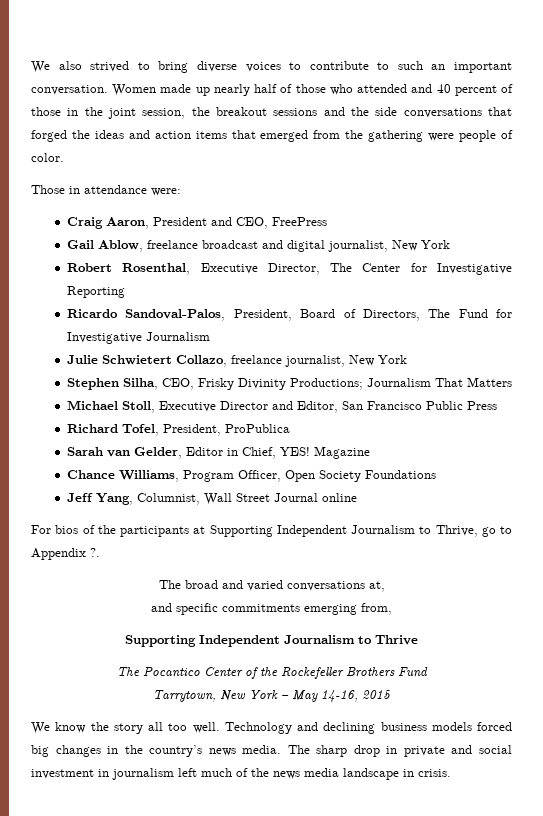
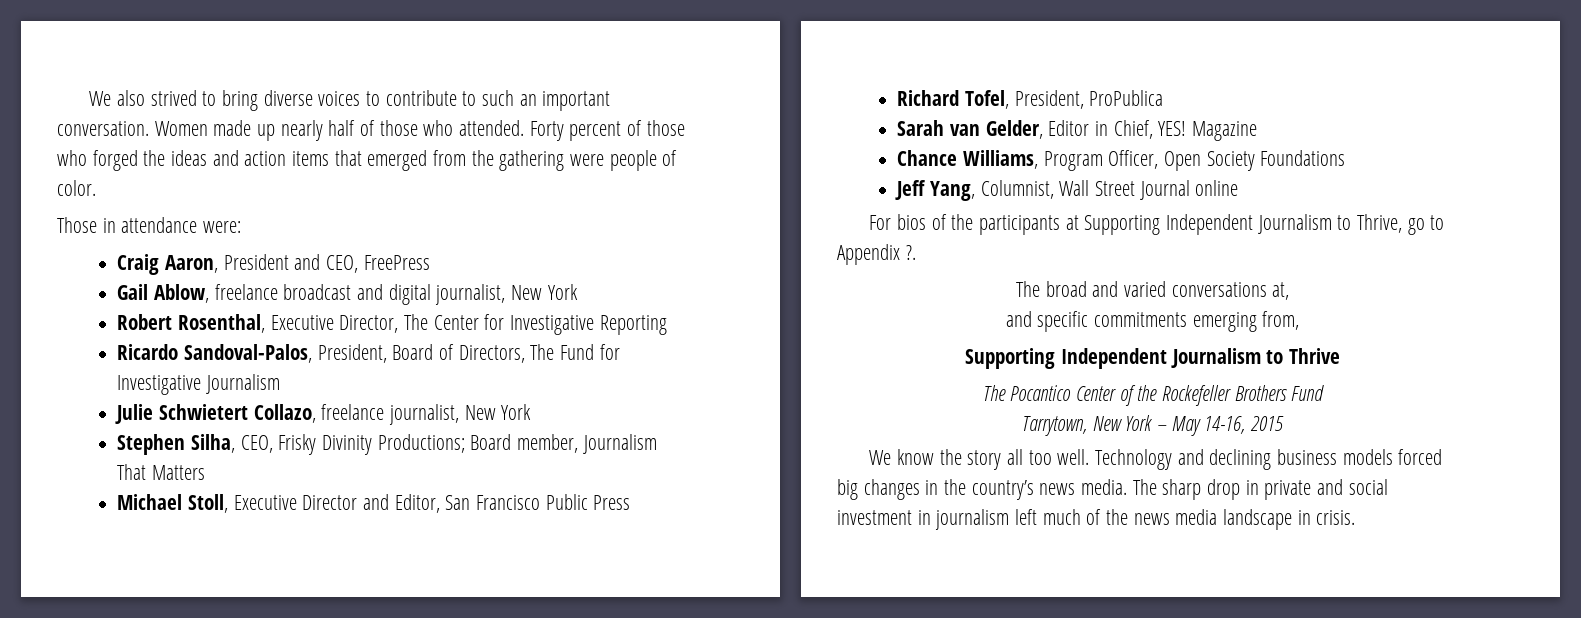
[357,84,513,96] [31,107,512,119] attended and 40 percent of those in the joint session, the breakout sessions and the side conversations that -> [459,120,685,141] [57,150,87,166] attended. Forty percent of those who
(363, 384) none -> [470,434,579,453] Board member,

